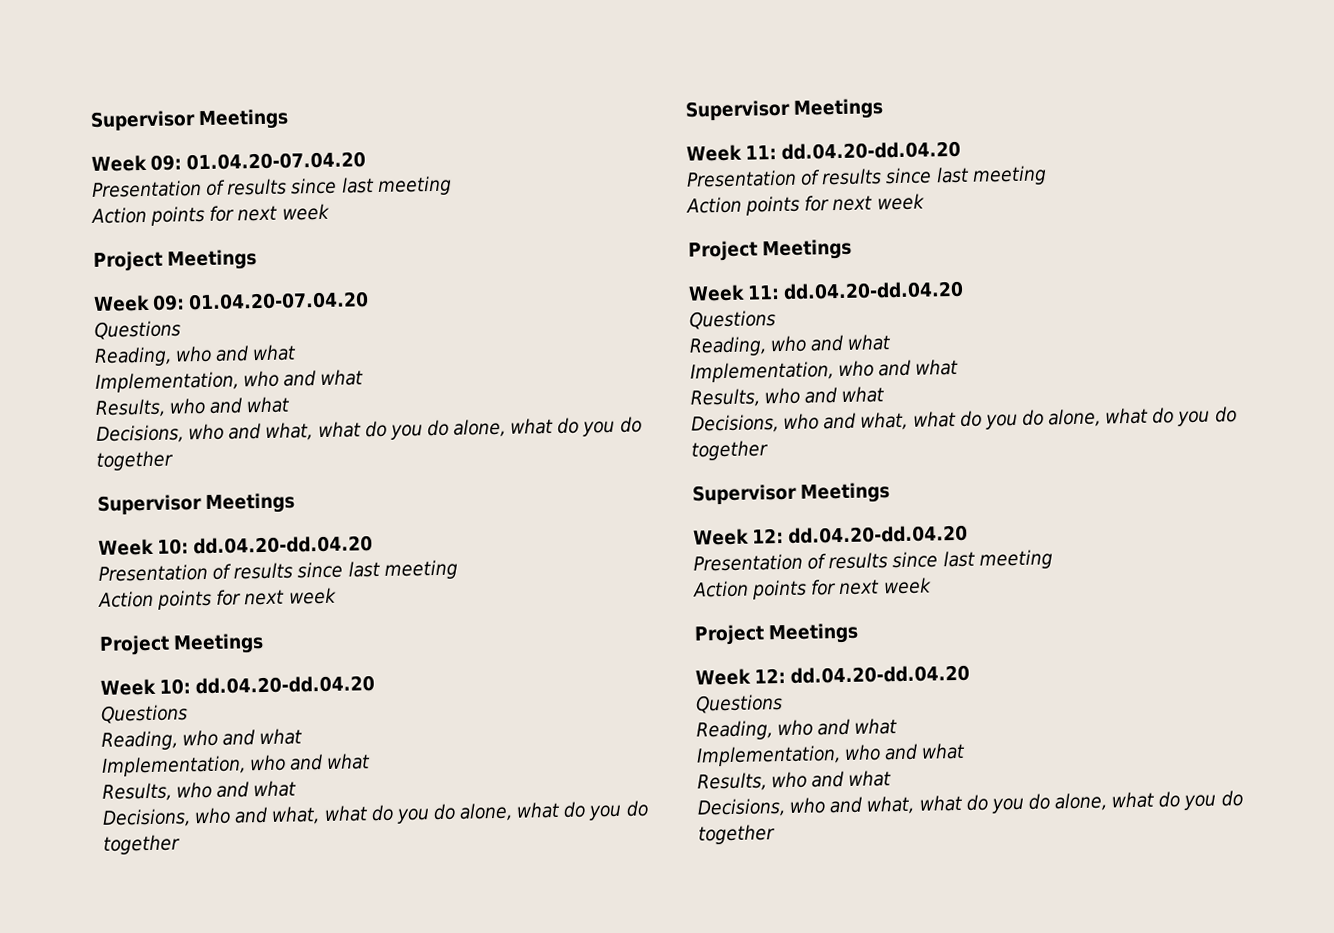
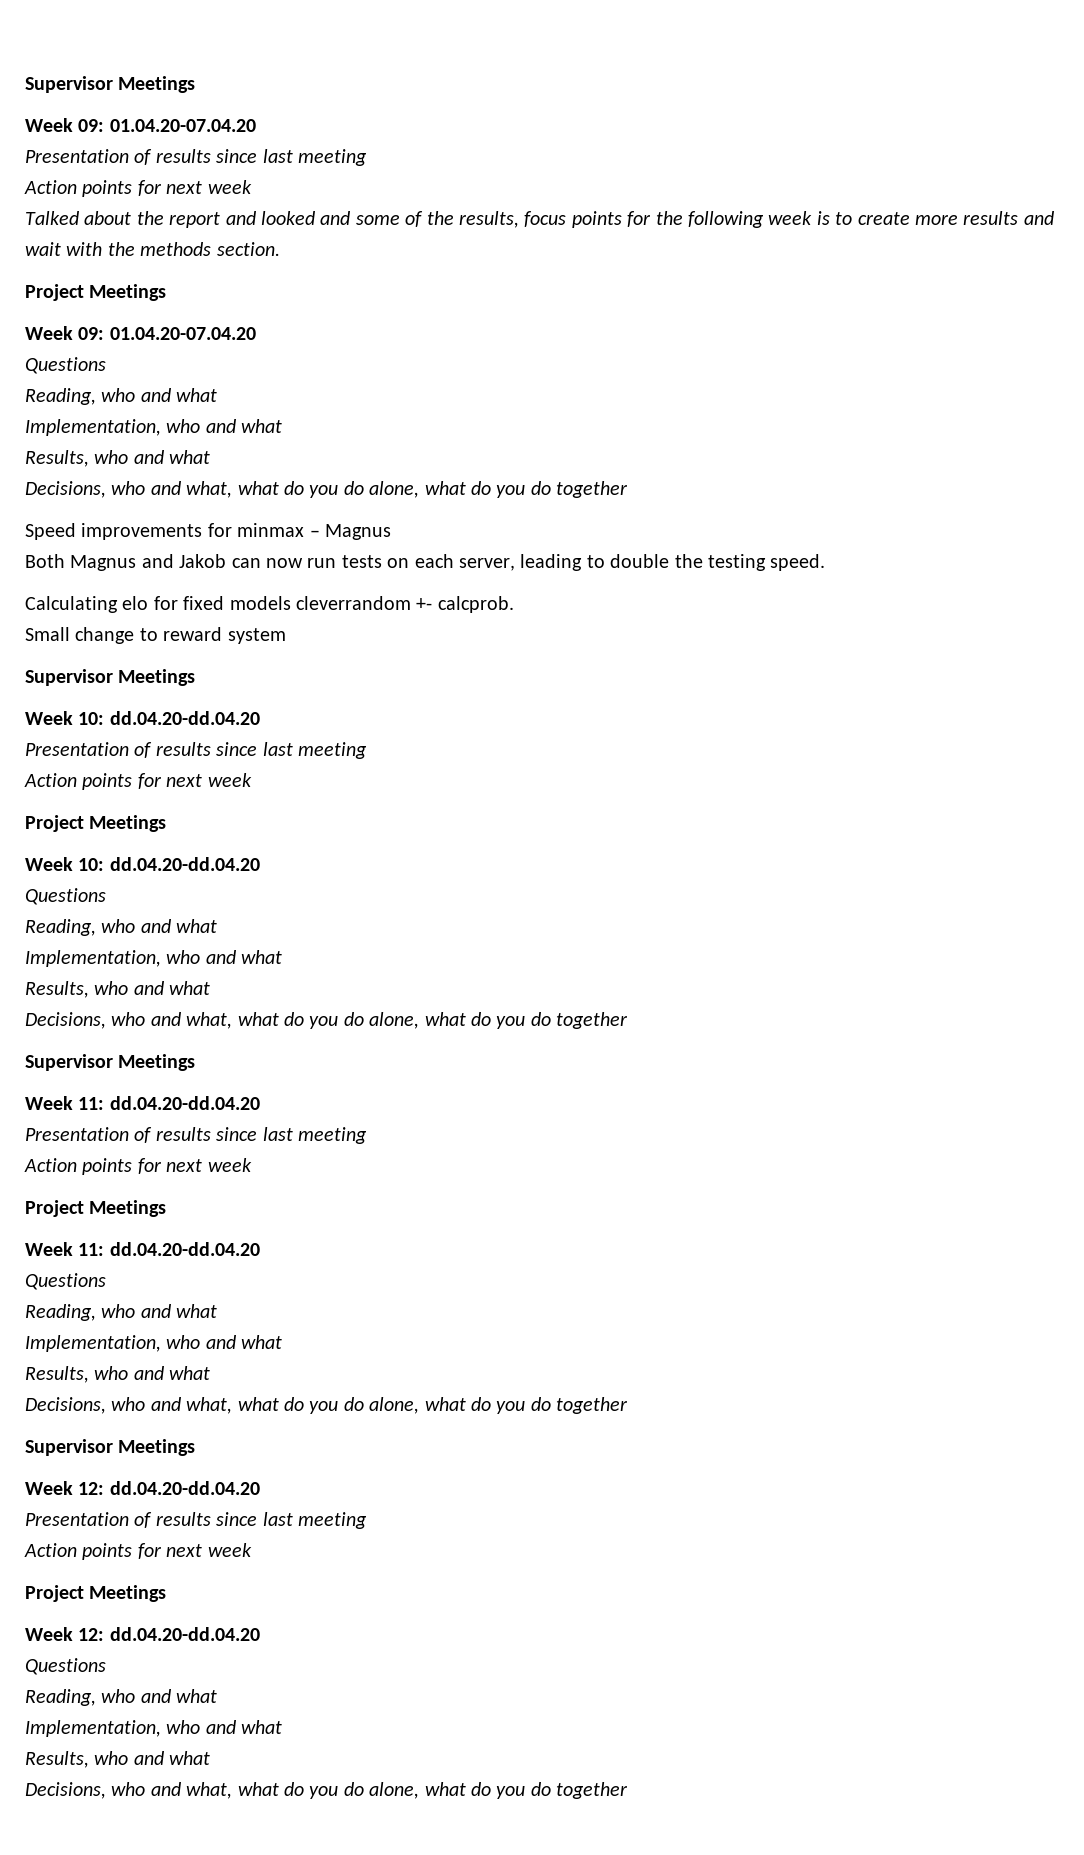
(330, 212) none -> [25,211,1054,228] [25,242,280,256] // Talked about the report and looked and some of the results, focus points for the following week is to create more results and wait with the methods section.
(173, 460) none -> [25,523,391,540] [25,554,826,571] [25,596,514,613] [25,627,286,644] // Speed improvements for minmax – Magnus // Both Magnus and Jakob can now run tests on each server, leading to double the testing speed. // Calculating elo for fixed models cleverrandom +- calcprob. // Small change to reward system

